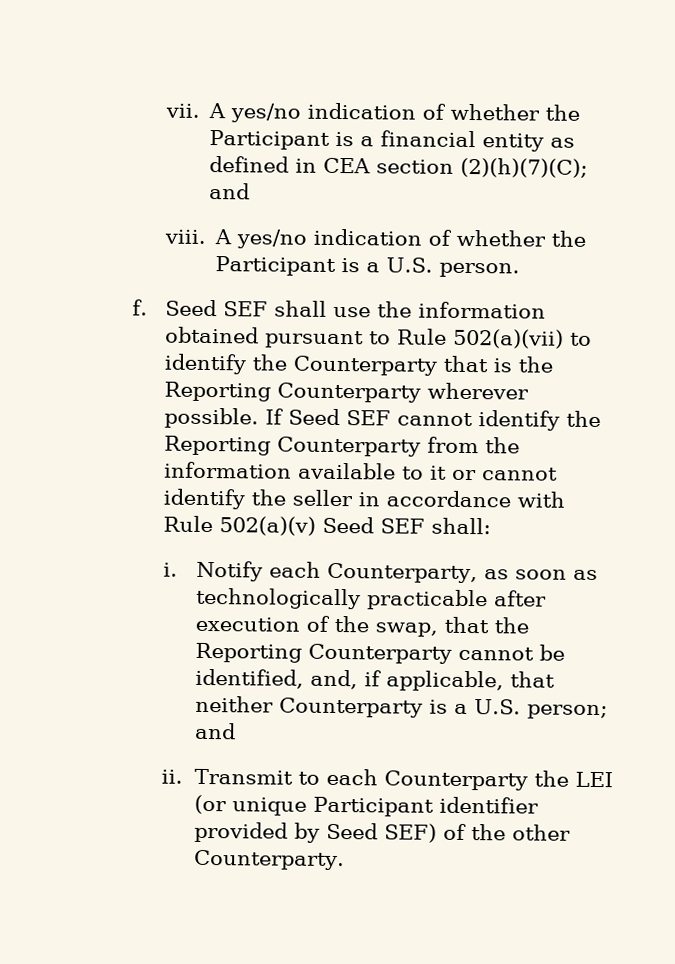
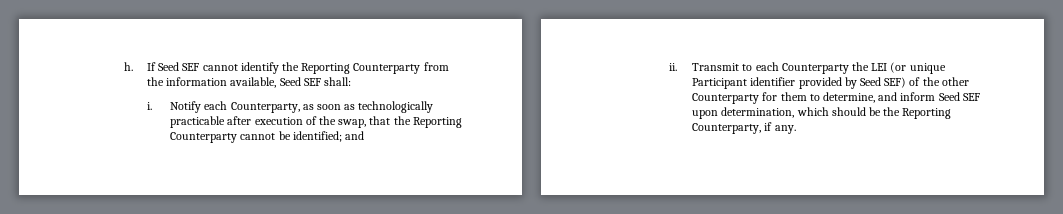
[165,102,581,123] [209,130,576,152] [209,156,589,178] [209,183,251,200] [164,228,587,249] [215,256,521,278] [131,299,547,319] [165,326,593,349] [164,353,554,376] [164,381,530,403] [164,407,260,429] vii. A yes/no indication of whether the Participant is a financial entity as defined in CEA section (2)(h)(7)(C); and // viii. A yes/no indication of whether the Participant is a U.S. person. // f. Seed SEF shall use the information obtained pursuant to Rule 502(a)(vii) to identify the Counterparty that is the Reporting Counterparty wherever possible. -> [123,62,133,71] h.
[298,462,559,481] [163,488,566,510] [163,515,317,536] available to it or cannot identify the seller in accordance with Rule 502(a)(v) -> [230,77,277,88] available,
[195,668,556,692] [195,695,609,720] identified, and, if applicable, that neither Counterparty is a U.S. person; -> [292,131,342,142] identified;
[194,849,346,871] Counterparty. -> [692,92,980,104] [692,107,952,119] [692,122,796,134] Counterparty for them to determine, and inform Seed SEF upon determination, which should be the Reporting Counterparty, if any.

